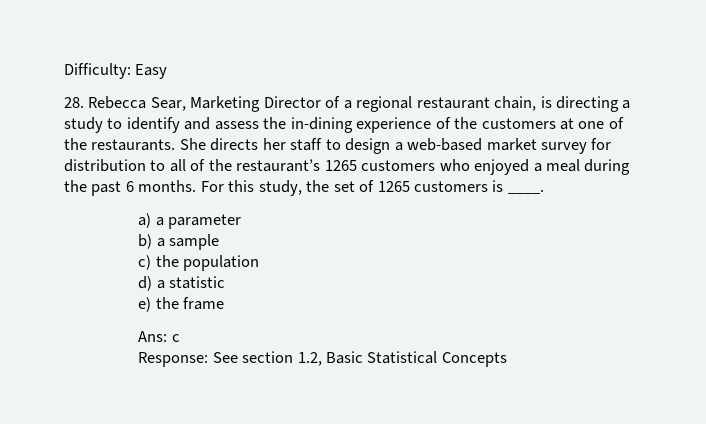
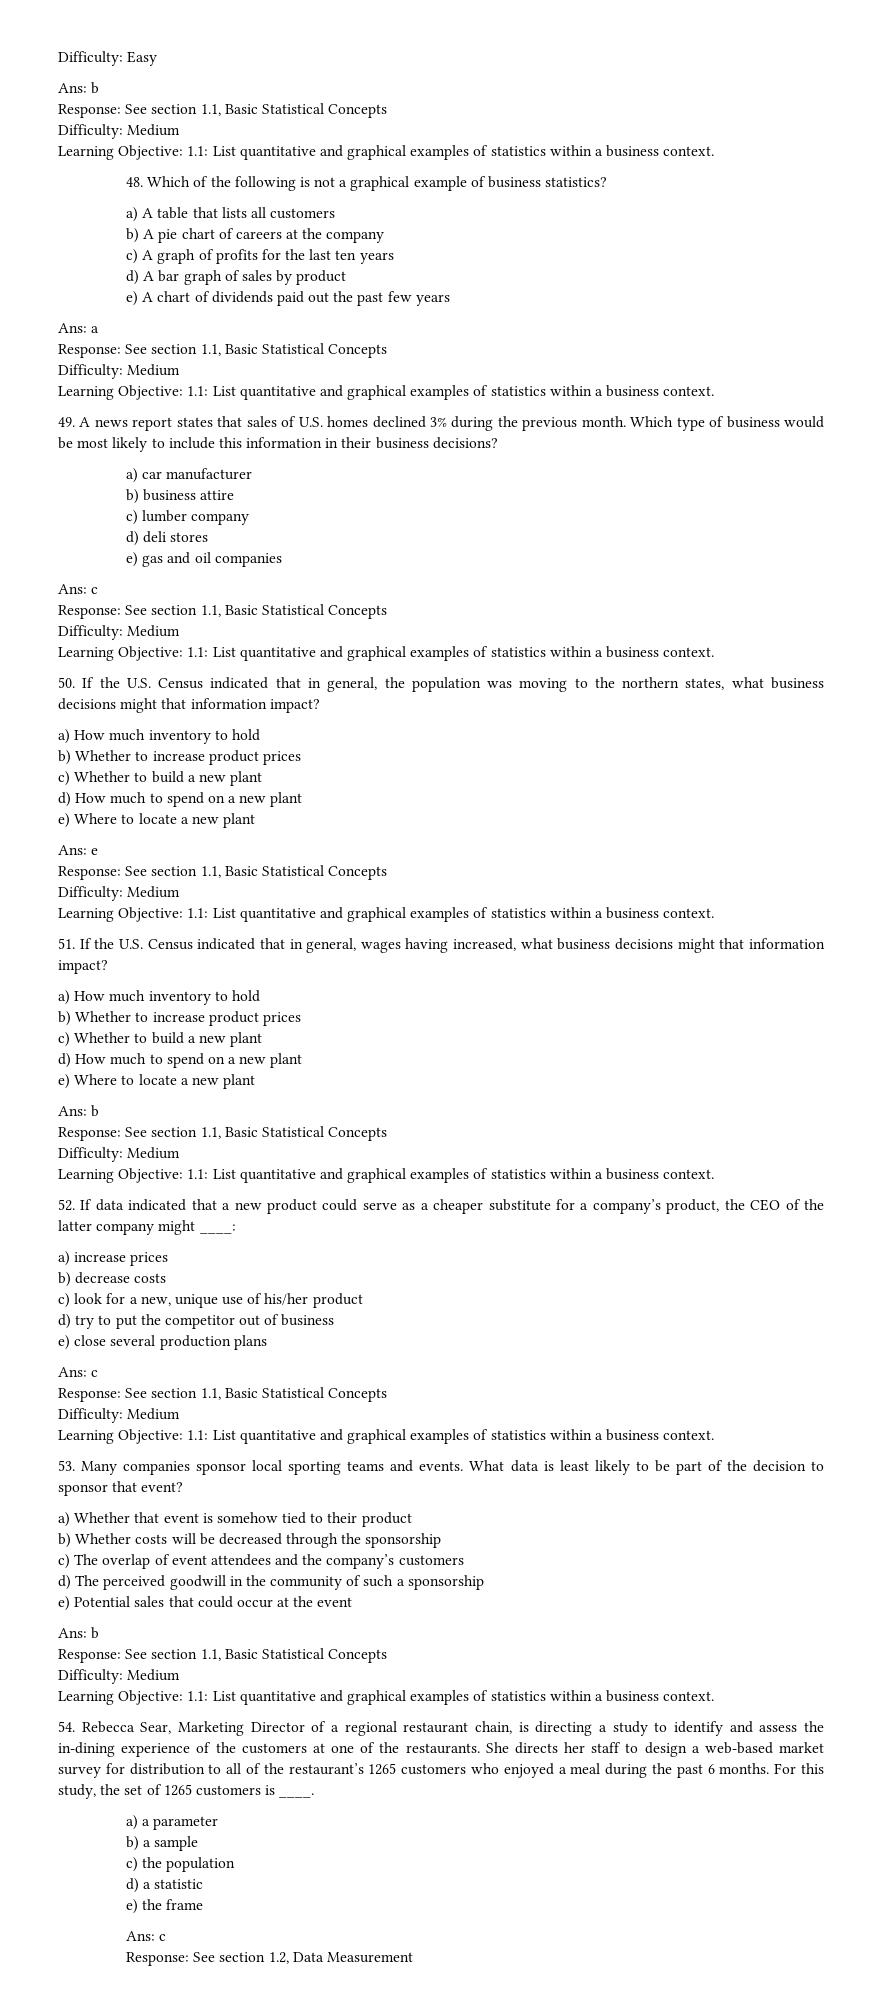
[64,97,84,108] 28. -> [58,82,100,94] [58,103,388,118] [58,124,181,139] [58,145,715,160] [125,176,608,191] [125,207,336,222] [125,228,385,243] [125,249,394,264] [125,270,347,285] [125,291,450,306] [58,323,100,333] [58,343,388,358] [58,364,181,379] [58,385,715,400] [58,416,825,431] [58,437,498,452] [125,468,253,483] [125,489,235,504] [125,510,250,525] [125,531,209,546] [125,552,282,567] [58,584,99,594] [58,604,388,619] [58,625,181,640] [58,646,715,661] [58,677,825,692] [58,698,320,713] [58,729,260,744] [58,750,301,765] [58,771,263,786] [58,792,303,807] [58,813,256,828] [58,845,99,855] [58,865,388,880] [58,886,181,901] [58,907,715,922] [58,938,825,953] [58,960,108,974] [58,990,260,1005] [58,1011,301,1026] [58,1032,263,1047] [58,1053,303,1068] [58,1074,256,1089] [58,1105,100,1117] [58,1126,388,1141] [58,1147,181,1162] [58,1168,715,1183] [58,1199,825,1214] [58,1220,236,1235] [58,1251,169,1266] [58,1272,167,1287] [58,1293,363,1308] [58,1314,335,1329] [58,1335,267,1350] [58,1367,99,1377] [58,1387,388,1402] [58,1408,181,1423] [58,1429,715,1444] [58,1460,824,1475] [58,1481,184,1496] [58,1512,412,1527] [58,1533,442,1548] [58,1554,464,1569] [58,1575,484,1590] [58,1596,353,1611] [58,1627,100,1639] [58,1648,388,1663] [58,1669,181,1684] [58,1690,715,1705] [58,1721,75,1732] Ans: b // Response: See section 1.1, Basic Statistical Concepts // Difficulty: Medium // Learning Objective: 1.1: List quantitative and graphical examples of statistics within a business context. // 48. Which of the following is not a graphical example of business statistics? // a) A table that lists all customers // b) A pie chart of careers at the company // c) A graph of profits for the last ten years // d) A bar graph of sales by product // e) A chart of dividends paid out the past few years // Ans: a // Response: See section 1.1, Basic Statistical Concepts // Difficulty: Medium // Learning Objective: 1.1: List quantitative and graphical examples of statistics within a business context. // 49. A news report states that sales of U.S. homes declined 3% during the previous month. Which type of business would be most likely to include this information in their business decisions? // a) car manufacturer // b) business attire // c) lumber company // d) deli stores // e) gas and oil companies // Ans: c // Response: See section 1.1, Basic Statistical Concepts // Difficulty: Medium // Learning Objective: 1.1: List quantitative and graphical examples of statistics within a business context. // 50. If the U.S. Census indicated that in general, the population was moving to the northern states, what business decisions might that information impact? // a) How much inventory to hold // b) Whether to increase product prices // c) Whether to build a new plant // d) How much to spend on a new plant // e) Where to locate a new plant // Ans: e // Response: See section 1.1, Basic Statistical Concepts // Difficulty: Medium // Learning Objective: 1.1: List quantitative and graphical examples of statistics within a business context. // 51. If the U.S. Census indicated that in general, wages having increased, what business decisions might that information impact? // a) How much inventory to hold // b) Whether to increase product prices // c) Whether to build a new plant // d) How much to spend on a new plant // e) Where to locate a new plant // Ans: b // Response: See section 1.1, Basic Statistical Concepts // Difficulty: Medium // Learning Objective: 1.1: List quantitative and graphical examples of statistics within a business context. // 52. If data indicated that a new product could serve as a cheaper substitute for a company’s product, the CEO of the latter company might ____: // a) increase prices // b) decrease costs // c) look for a new, unique use of his/her product // d) try to put the competitor out of business // e) close several production plans // Ans: c // Response: See section 1.1, Basic Statistical Concepts // Difficulty: Medium // Learning Objective: 1.1: List quantitative and graphical examples of statistics within a business context. // 53. Many companies sponsor local sporting teams and events. What data is least likely to be part of the decision to sponsor that event? // a) Whether that event is somehow tied to their product // b) Whether costs will be decreased through the sponsorship // c) The overlap of event attendees and the company’s customers // d) The perceived goodwill in the community of such a sponsorship // e) Potential sales that could occur at the event // Ans: b // Response: See section 1.1, Basic Statistical Concepts // Difficulty: Medium // Learning Objective: 1.1: List quantitative and graphical examples of statistics within a business context. // 54.
[326,351,507,367] Basic Statistical Concepts -> [292,1952,413,1963] Data Measurement

